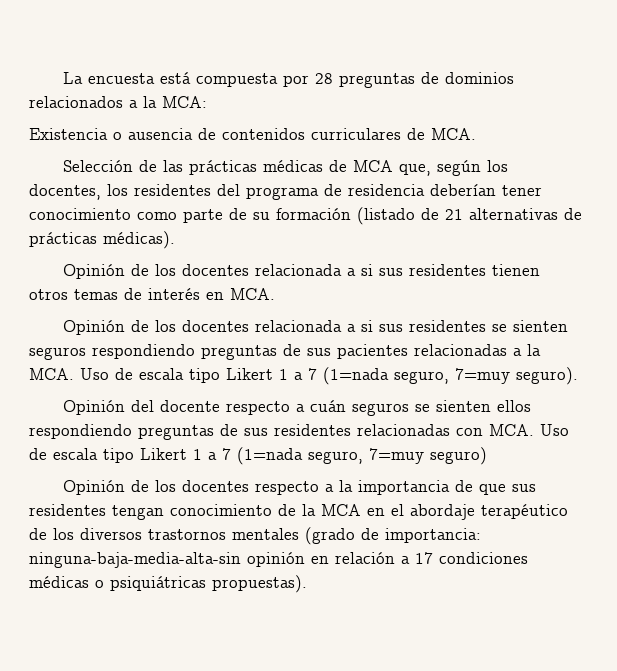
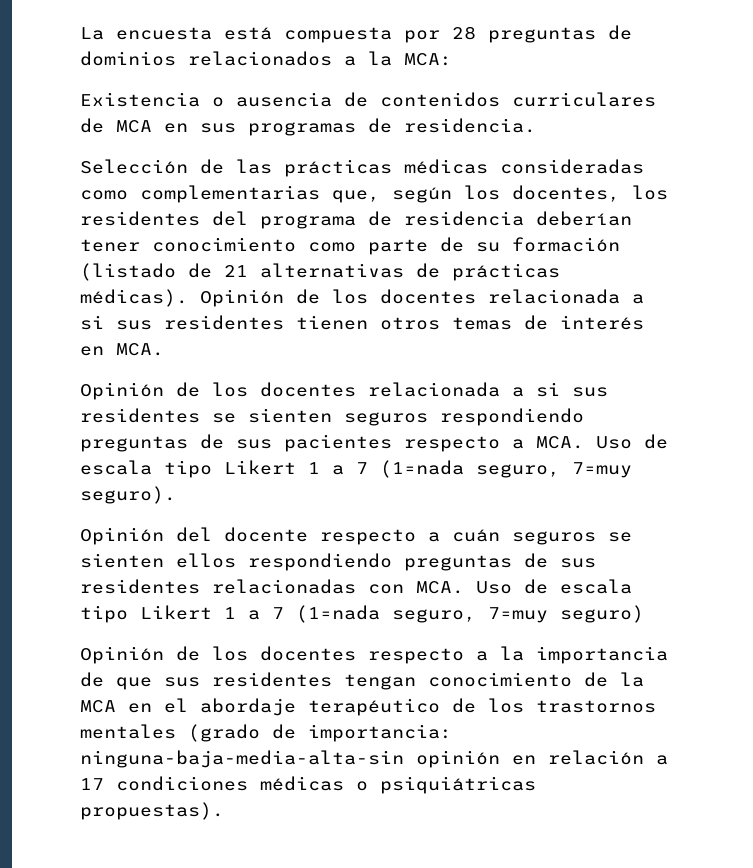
[431,128,476,140] MCA. -> [116,118,536,136] MCA en sus programas de residencia.
[328,160,393,172] de MCA -> [500,159,644,174] [80,185,320,203] consideradas como complementarias
(175, 240) // -> (188, 298) none
[414,344,541,356] relacionadas a la -> [404,436,524,452] respecto a
[80,528,142,540] diversos -> (524, 705) none

